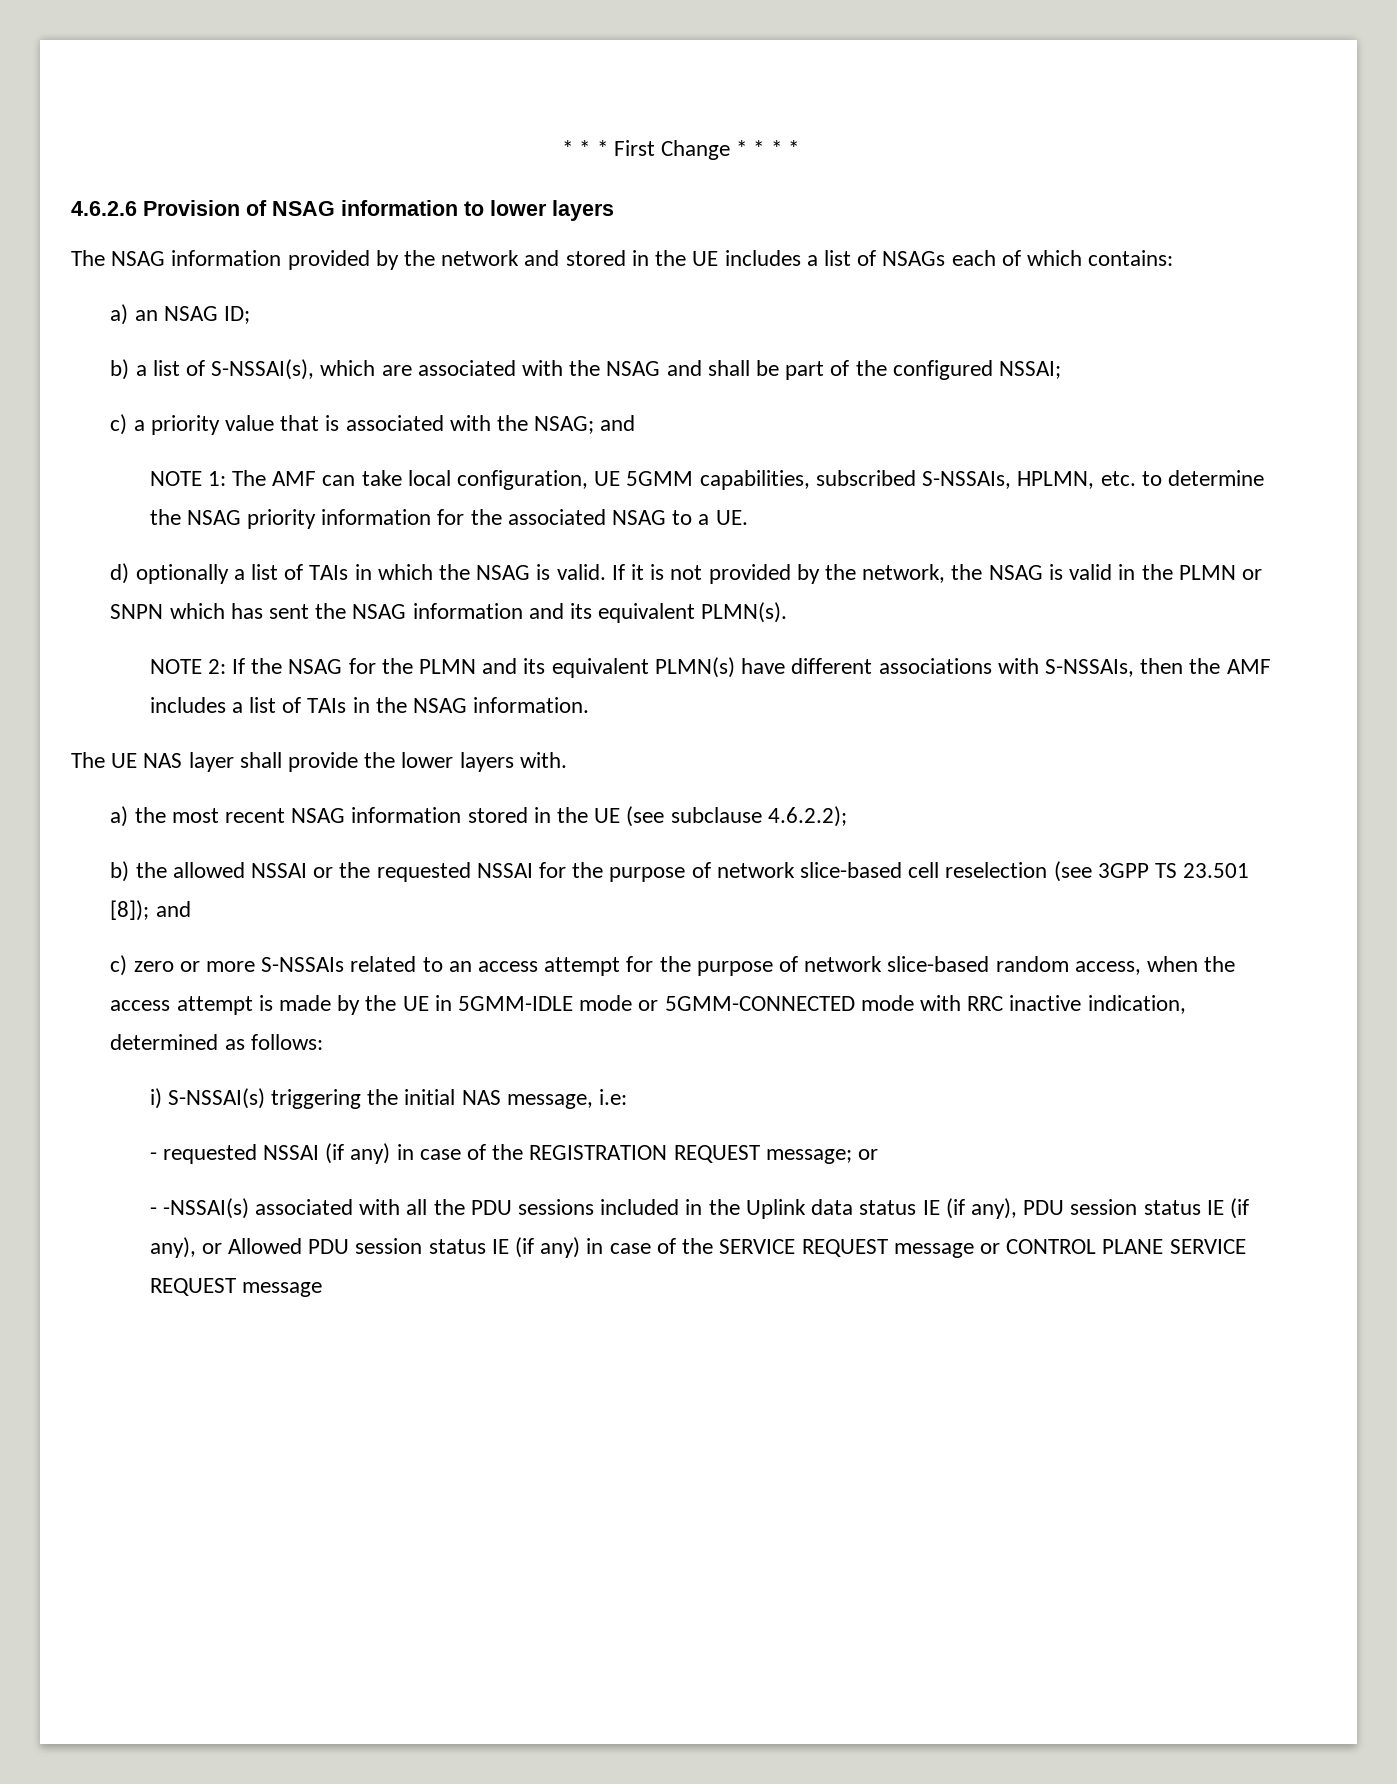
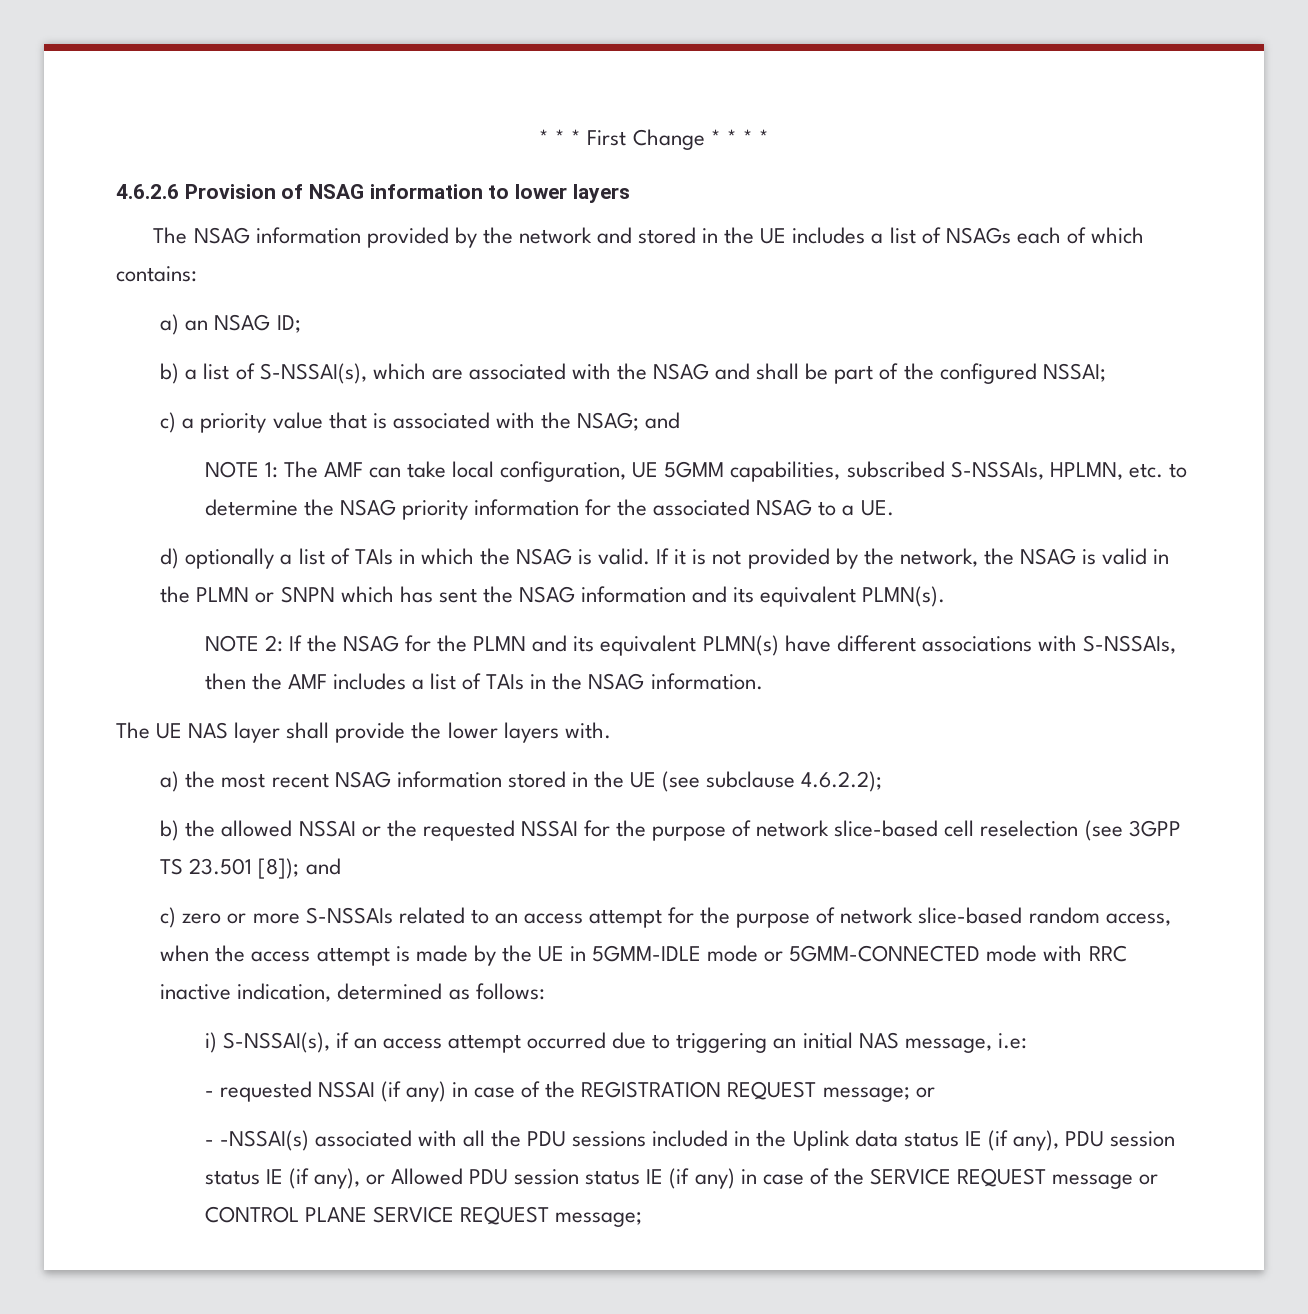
[167,1088,399,1109] S-NSSAI(s) triggering the -> [222,1032,797,1053] S-NSSAI(s), if an access attempt occurred due to triggering an
[241,1282,322,1297] message -> [554,1212,642,1227] message;

